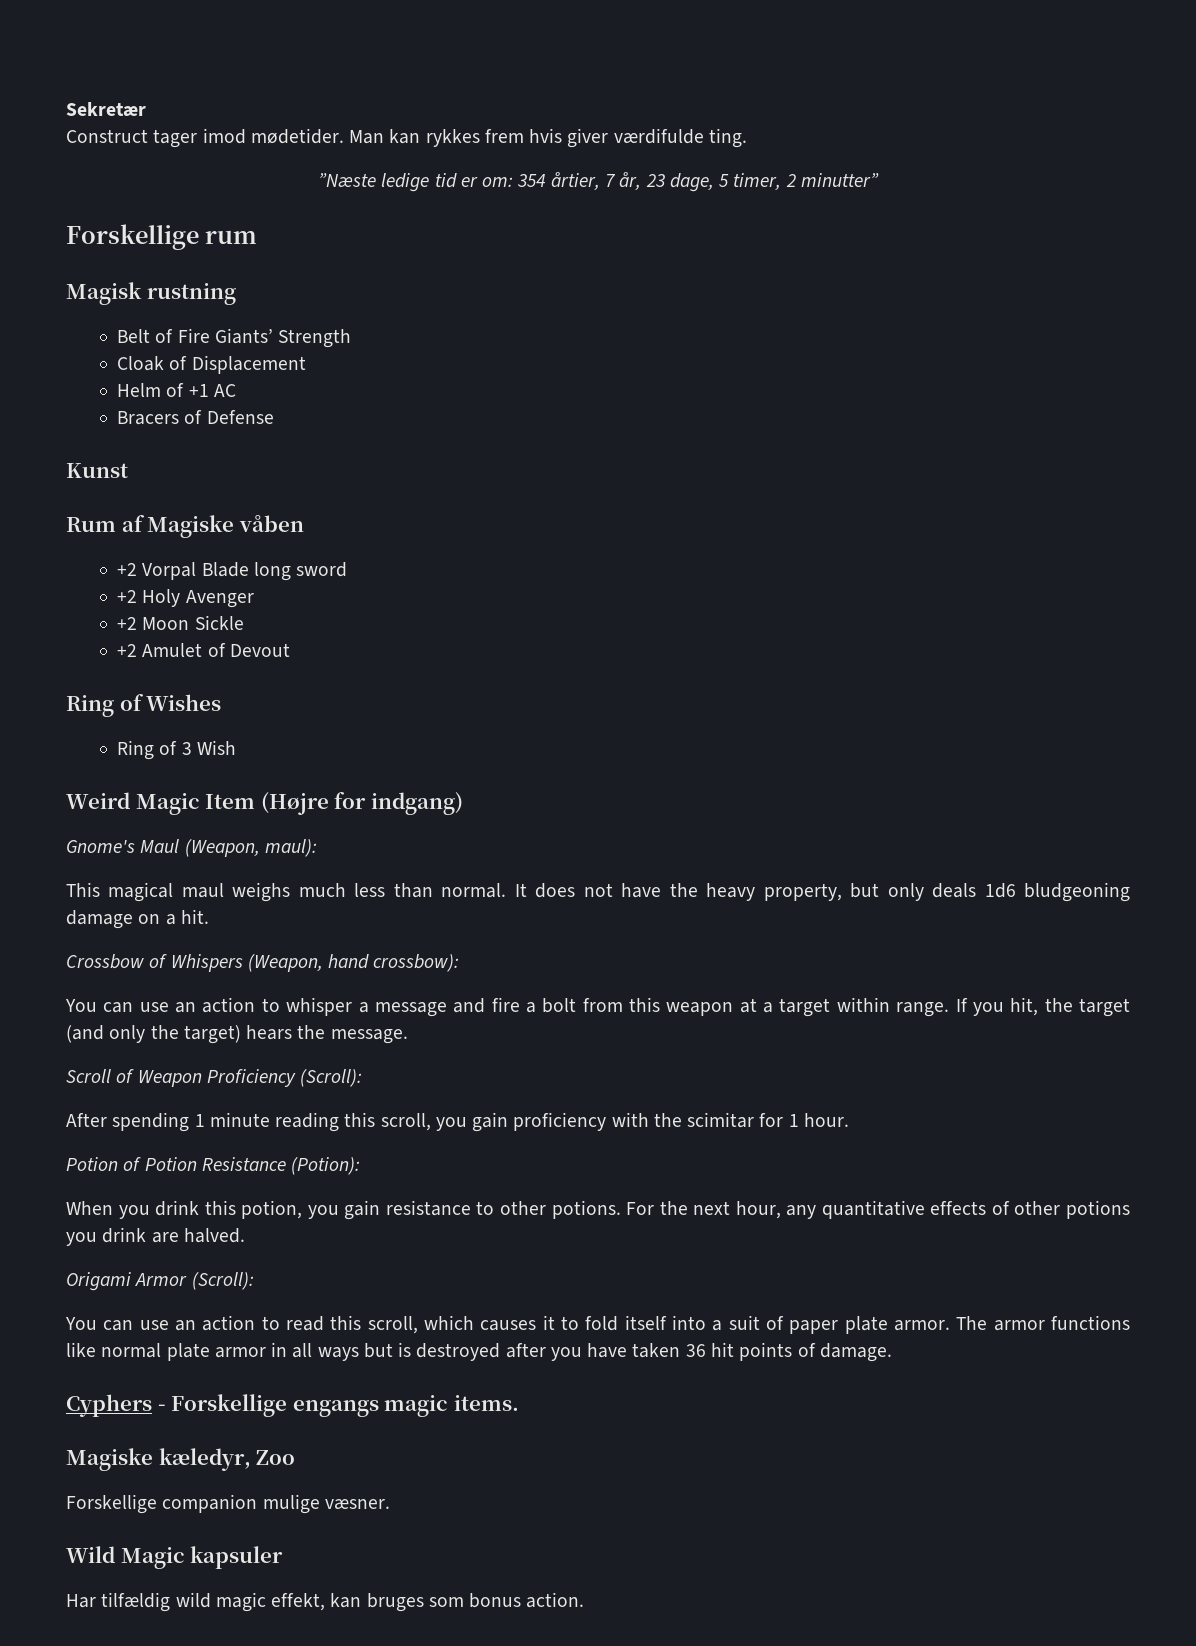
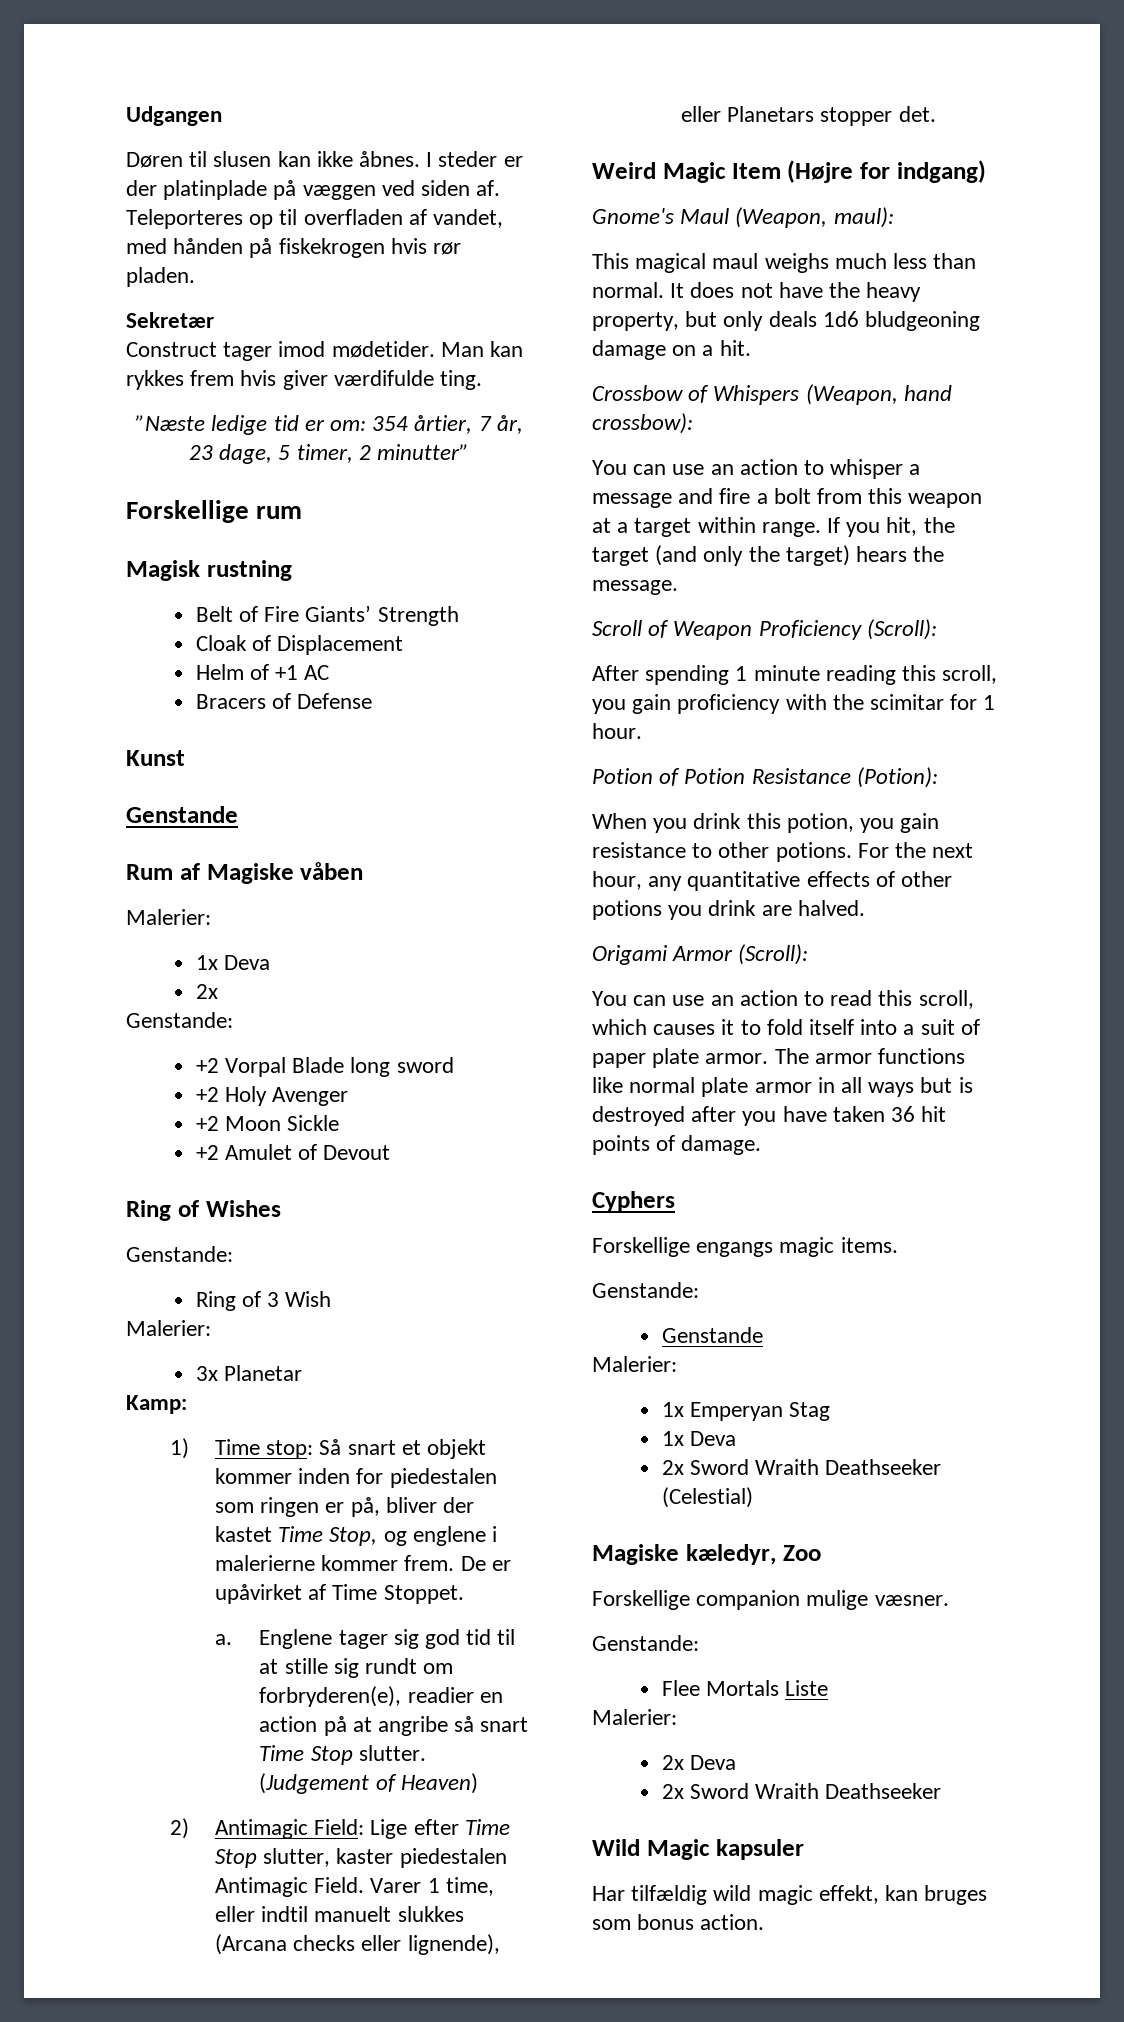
(66, 109) none -> [126,106,222,126] [126,151,523,168] [126,180,501,200] [126,209,504,229] [126,238,462,258] [126,267,195,287] Udgangen // Døren til slusen kan ikke åbnes. I steder er der platinplade på væggen ved siden af. Teleporteres op til overfladen af vandet, med hånden på fiskekrogen hvis rør pladen. //
(128, 470) none -> [126,806,238,823] // Genstande
(304, 523) none -> [126,909,211,925] [195,955,270,970] [195,984,218,999] [126,1012,233,1028] // Malerier: // 1x Deva // 2x // Genstande:
(222, 702) none -> [126,1246,233,1262] // Genstande:
(236, 747) none -> [126,1320,211,1336] [195,1365,302,1381] [126,1395,187,1414] [170,1438,486,1459] [214,1468,497,1488] [214,1497,474,1517] [214,1526,497,1546] [214,1555,511,1571] [214,1584,464,1604] [214,1629,516,1649] [259,1658,454,1678] [259,1686,503,1707] [259,1716,529,1736] [259,1745,426,1765] [259,1773,478,1794] [170,1818,510,1839] [214,1848,507,1868] [214,1877,494,1897] [214,1906,464,1922] [214,1934,500,1955] [680,106,936,126] // Malerier: // 3x Planetar // Kamp: // 1) Time stop: Så snart et objekt kommer inden for piedestalen som ringen er på, bliver der kastet Time Stop, og englene i malerierne kommer frem. De er upåvirket af Time Stoppet. // a. Englene tager sig god tid til at stille sig rundt om forbryderen(e), readier en action på at angribe så snart Time Stop slutter. (Judgement of Heaven) // 2) Antimagic Field: Lige efter Time Stop slutter, kaster piedestalen Antimagic Field. Varer 1 time, eller indtil manuelt slukkes (Arcana checks eller lignende), eller Planetars stopper det.
[157,1404,166,1411] - -> (675, 1201) //
(519, 1403) none -> [592,1282,699,1298] [661,1327,763,1343] [592,1356,677,1372] [661,1402,831,1421] [661,1431,736,1446] [661,1459,942,1475] [661,1487,753,1508] // Genstande: // Genstande // Malerier: // 1x Emperyan Stag // 1x Deva // 2x Sword Wraith Deathseeker (Celestial)
(390, 1504) none -> [592,1635,699,1651] [661,1680,829,1696] [592,1709,677,1725] [661,1755,736,1770] [661,1783,942,1799] // Genstande: // Flee Mortals Liste // Malerier: // 2x Deva // 2x Sword Wraith Deathseeker

